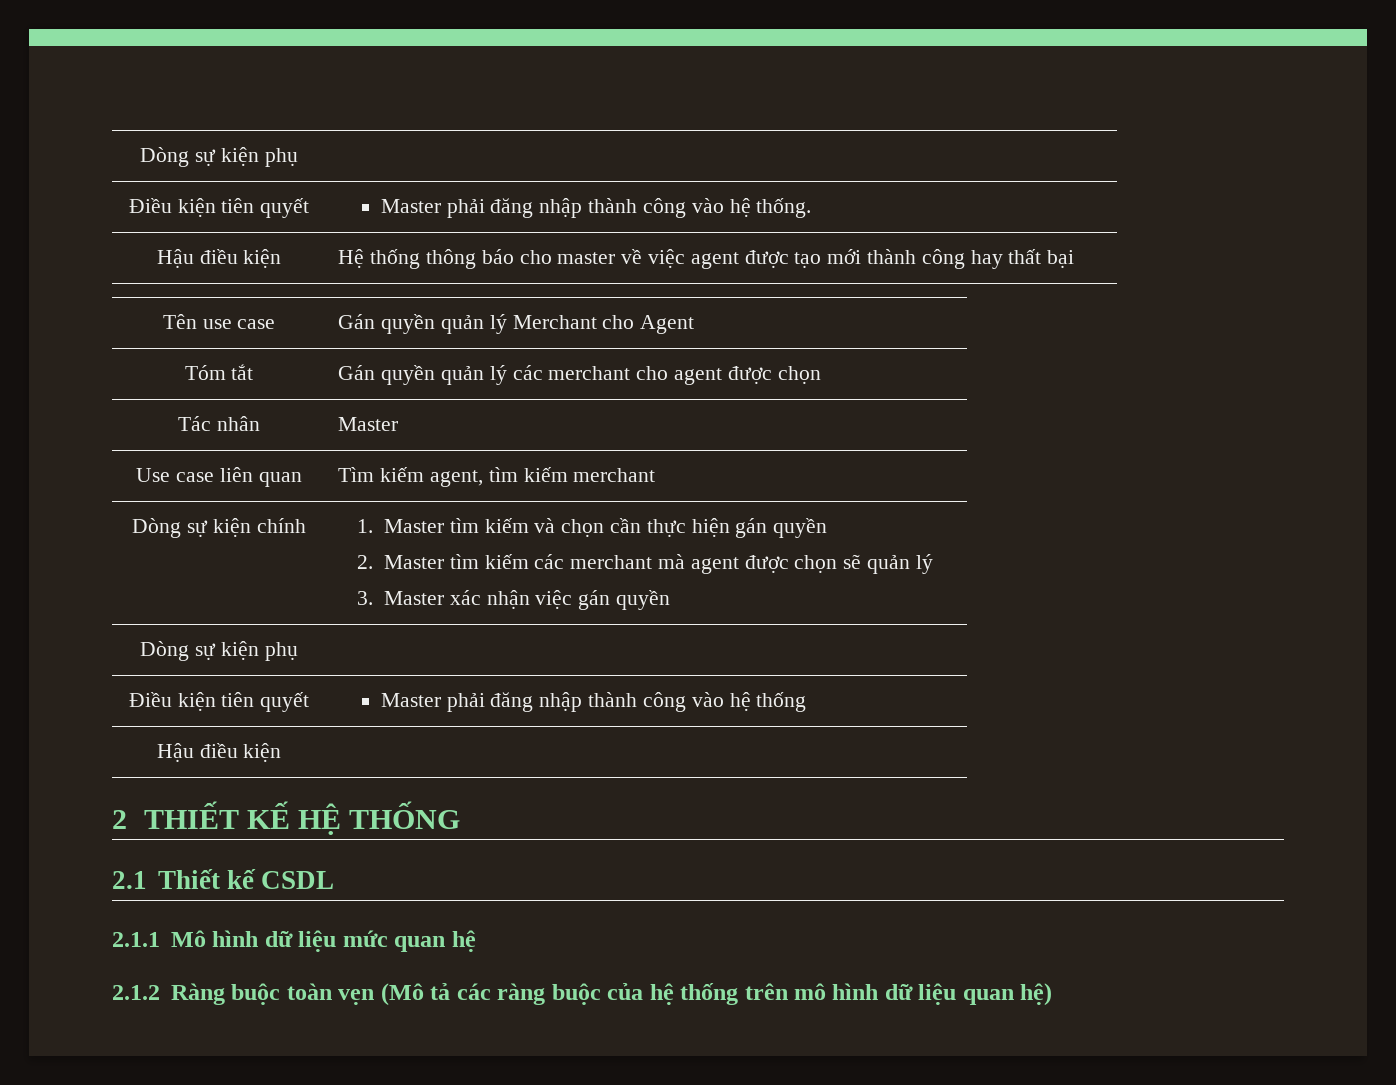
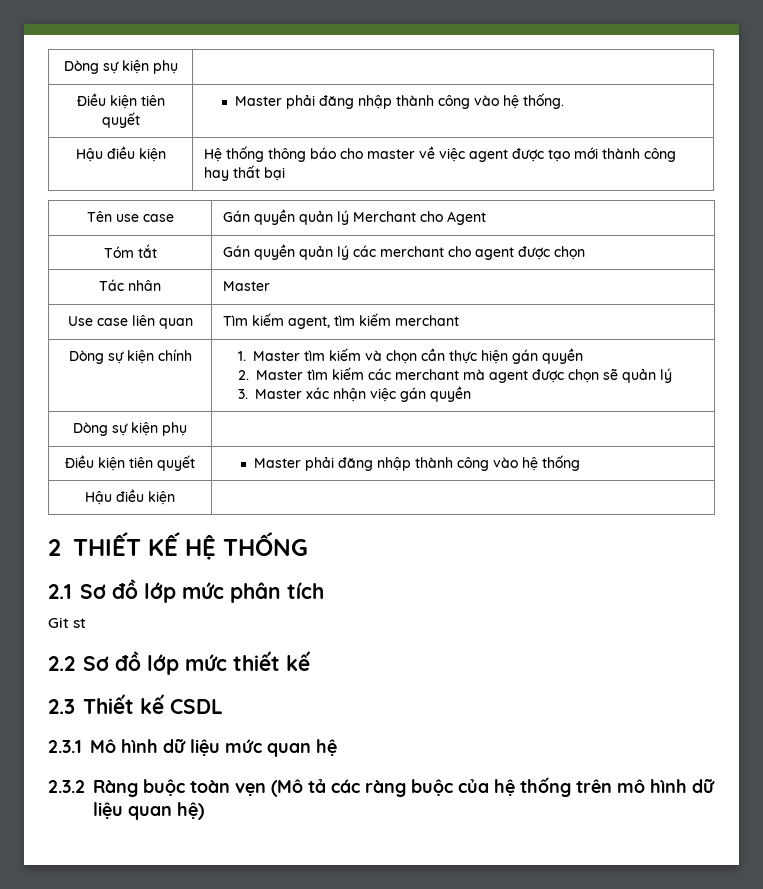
(147, 880) none -> [79,579,324,603] [48,617,87,628] [48,651,310,675] [48,699,75,714] Sơ đồ lớp mức phân tích // Git st // 2.2 Sơ đồ lớp mức thiết kế // 2.3
[112,932,160,947] 2.1.1 -> [48,740,82,753] 2.3.1
[112,985,160,1000] 2.1.2 -> [48,780,85,793] 2.3.2

